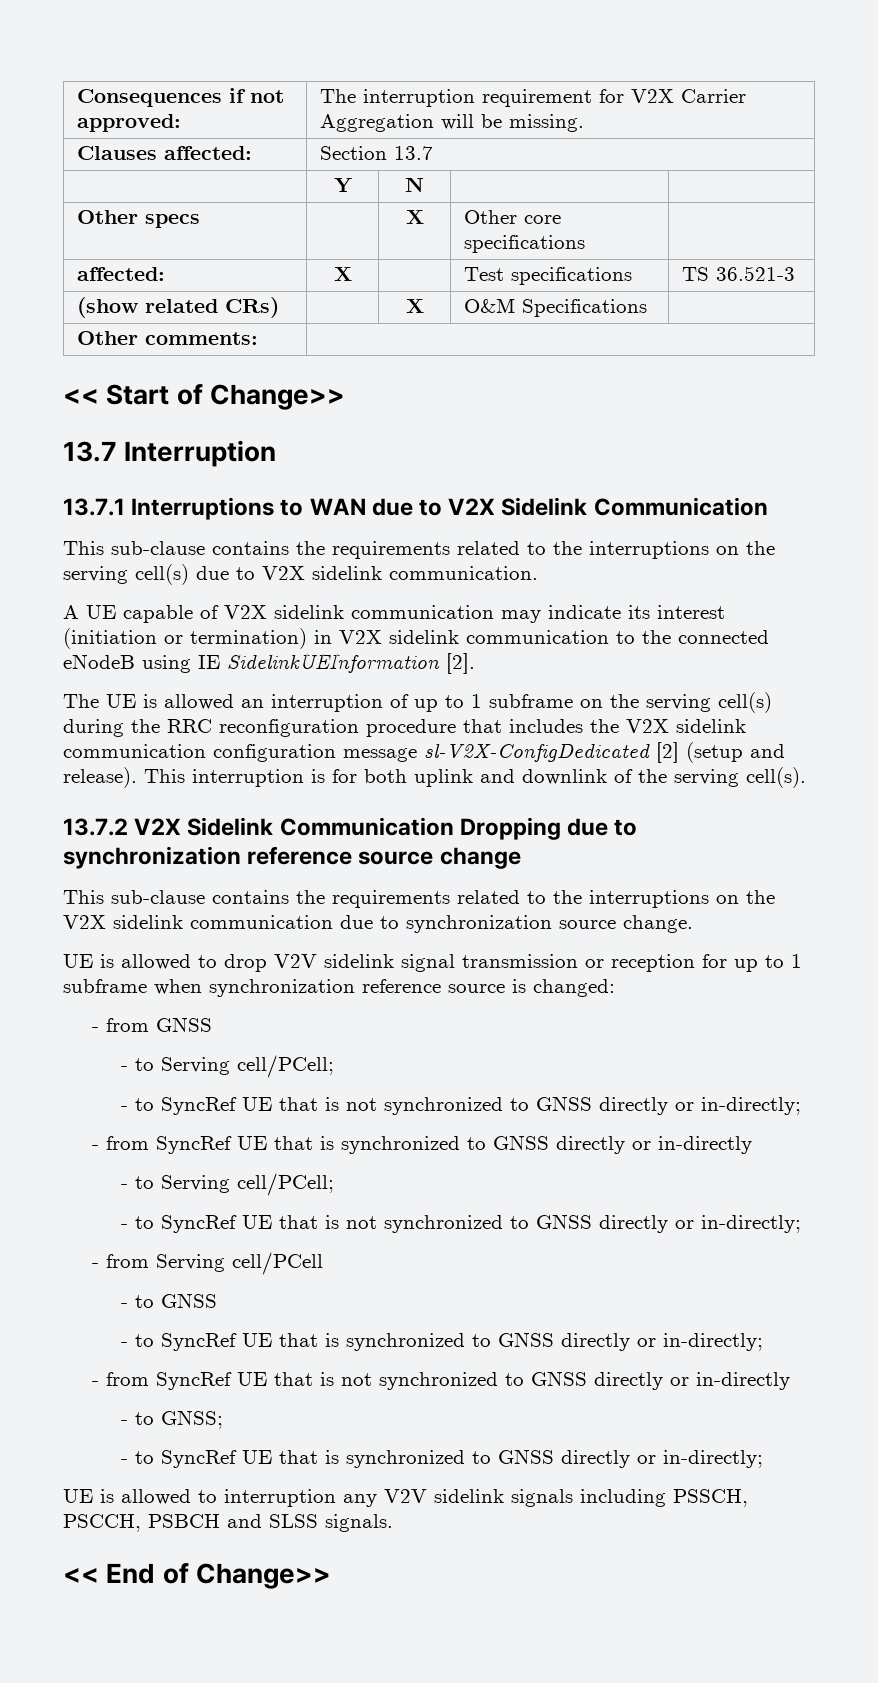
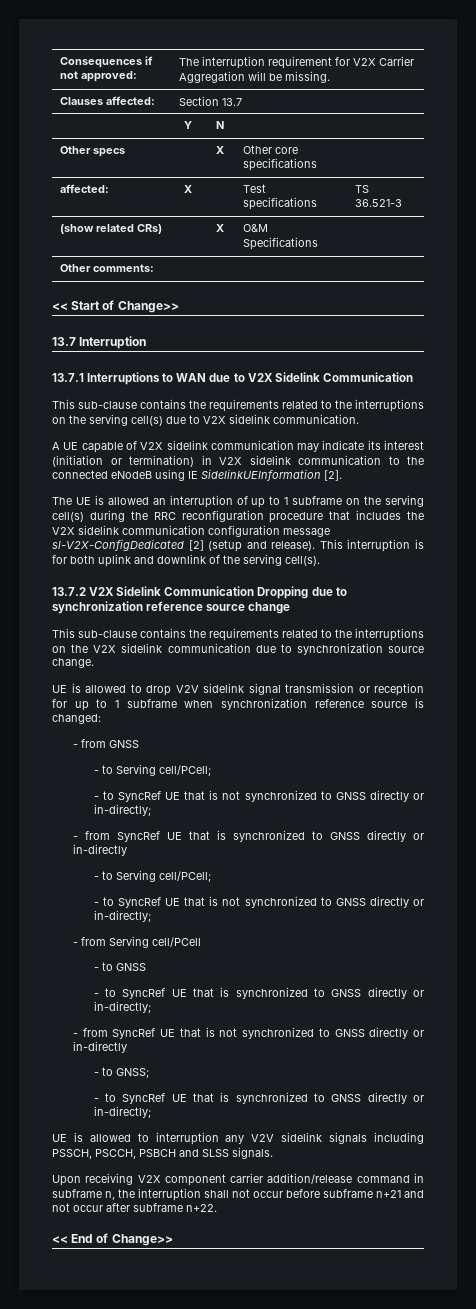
(393, 1523) none -> [52,1173,424,1186] [52,1188,424,1201] [52,1203,217,1212] // Upon receiving V2X component carrier addition/release command in subframe n, the interruption shall not occur before subframe n+21 and not occur after subframe n+22.

